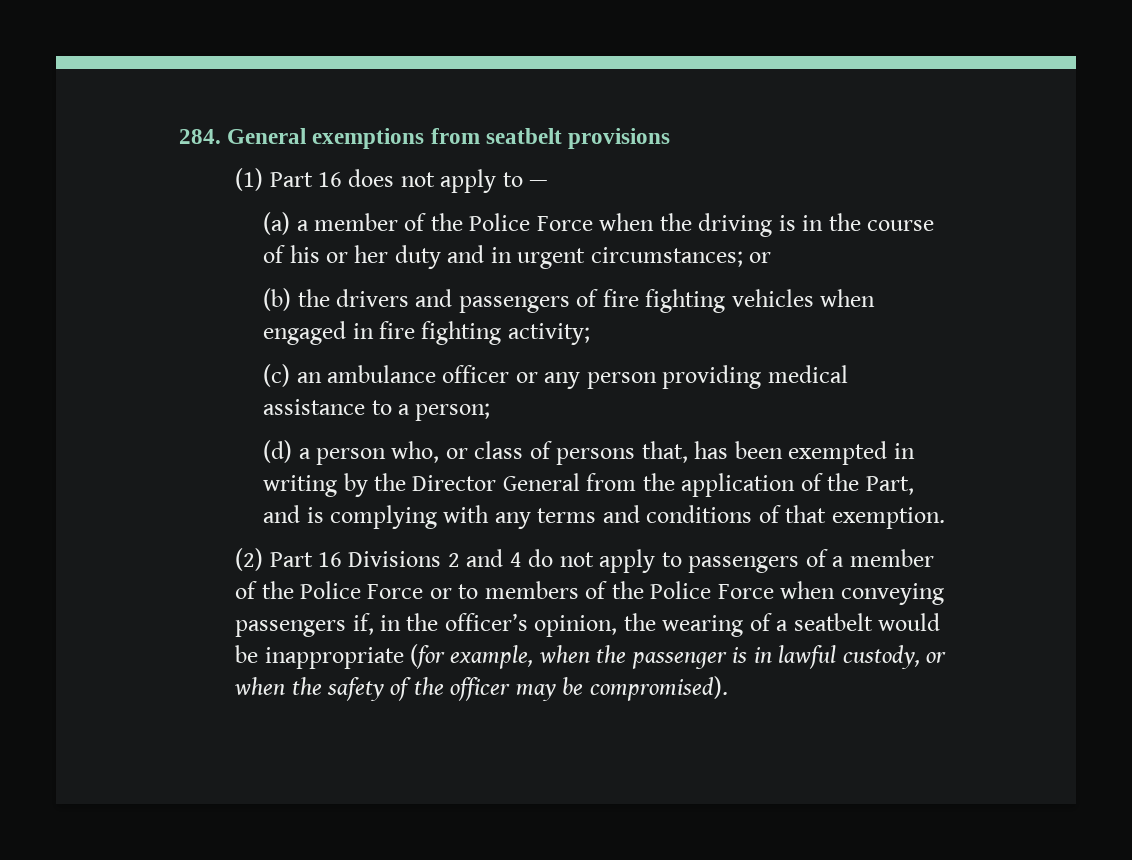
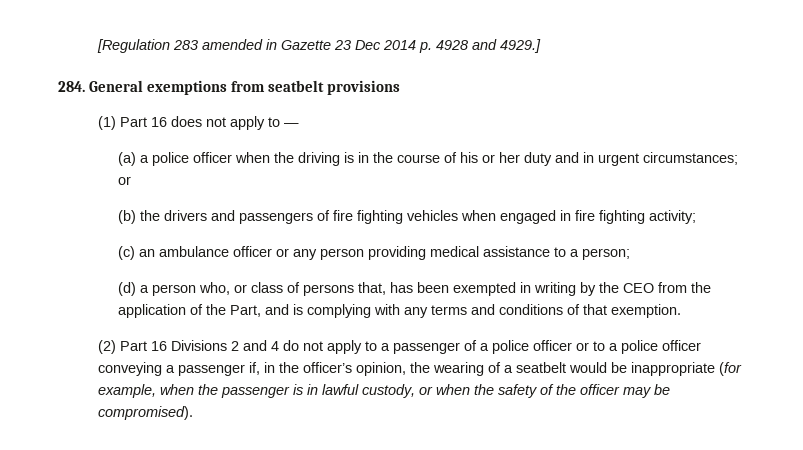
(179, 136) none -> [97,39,542,53] [Regulation 283 amended in Gazette 23 Dec 2014 p. 4928 and 4929.] //
[313,213,593,231] member of the Police Force -> [152,152,233,166] police officer
[412,473,580,491] Director General -> [623,283,655,293] CEO
[688,549,934,573] [235,581,944,605] [235,620,347,637] passengers of a member of the Police Force or to members of the Police Force when conveying passengers -> [381,340,702,354] [98,362,246,376] a passenger of a police officer or to a police officer conveying a passenger

